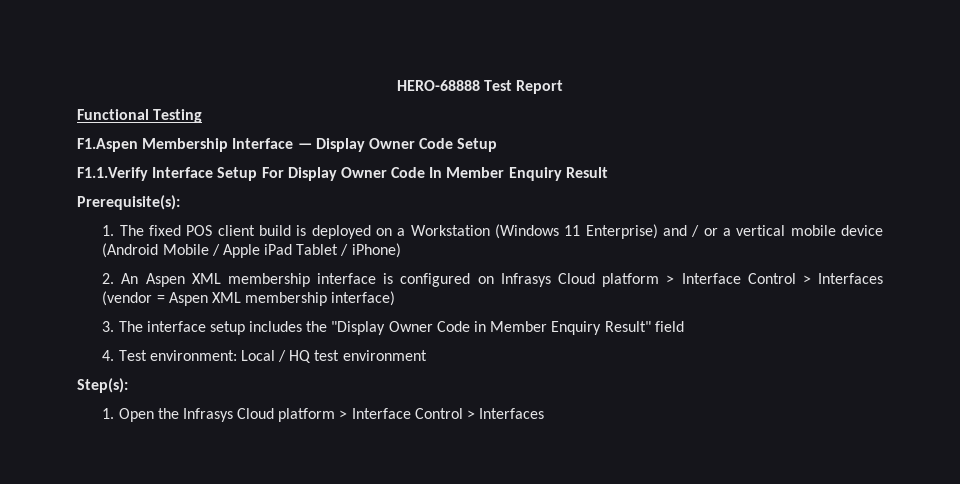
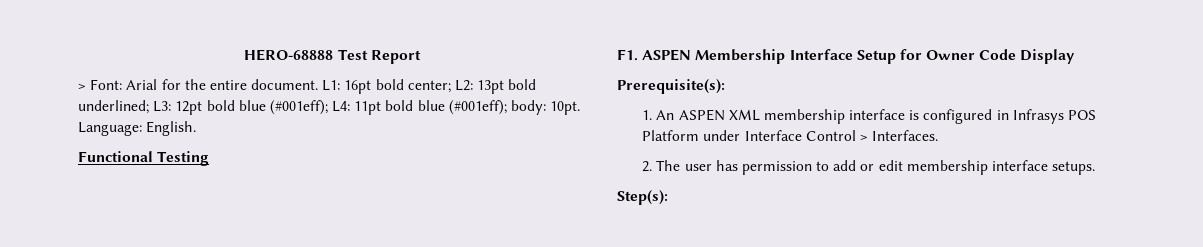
[77,109,203,123] [77,138,498,152] [77,167,608,181] [77,195,180,210] [102,224,883,239] [102,243,401,258] [102,273,185,287] Functional Testing // F1.Aspen Membership Interface — Display Owner Code Setup // F1.1.Verify Interface Setup For Display Owner Code In Member Enquiry Result // Prerequisite(s): // 1. The fixed POS client build is deployed on a Workstation (Windows 11 Enterprise) and / or a vertical mobile device (Android Mobile / Apple iPad Tablet / iPhone) // 2. An Aspen -> [78,79,537,94] [78,100,581,115] [78,121,197,136] [78,151,210,166] [617,49,1076,64] [617,79,725,94] [642,109,725,121] > Font: Arial for the entire document. L1: 16pt bold center; L2: 13pt bold underlined; L3: 12pt bold blue (#001eff); L4: 11pt bold blue (#001eff); body: 10pt. Language: English. // Functional Testing // F1. ASPEN Membership Interface Setup for Owner Code Display // Prerequisite(s): // 1. An ASPEN
[477,273,883,287] [102,291,396,306] [102,321,684,335] [102,350,427,363] [77,378,128,393] [102,408,545,422] on Infrasys Cloud platform > Interface Control > Interfaces (vendor = Aspen XML membership interface) // 3. The interface setup includes the "Display Owner Code in Member Enquiry Result" field // 4. Test environment: Local / HQ test environment // Step(s): // 1. Open the Infrasys Cloud platform > Interface Control > Interfaces -> [996,109,1097,124] [642,130,939,141] [642,160,1096,175] [617,190,668,205] in Infrasys POS Platform under Interface Control > Interfaces. // 2. The user has permission to add or edit membership interface setups. // Step(s):

